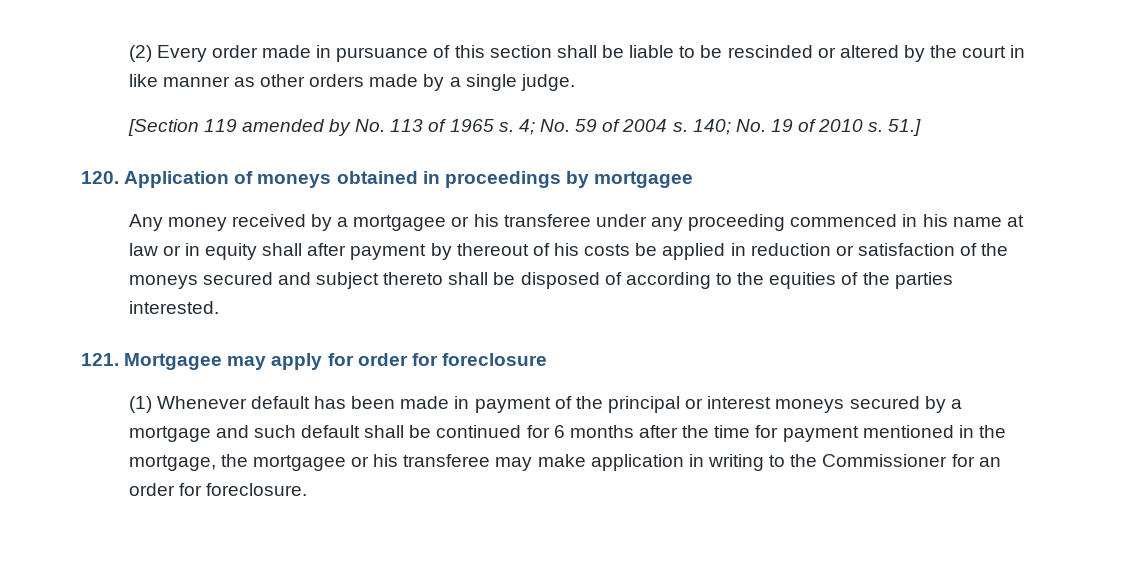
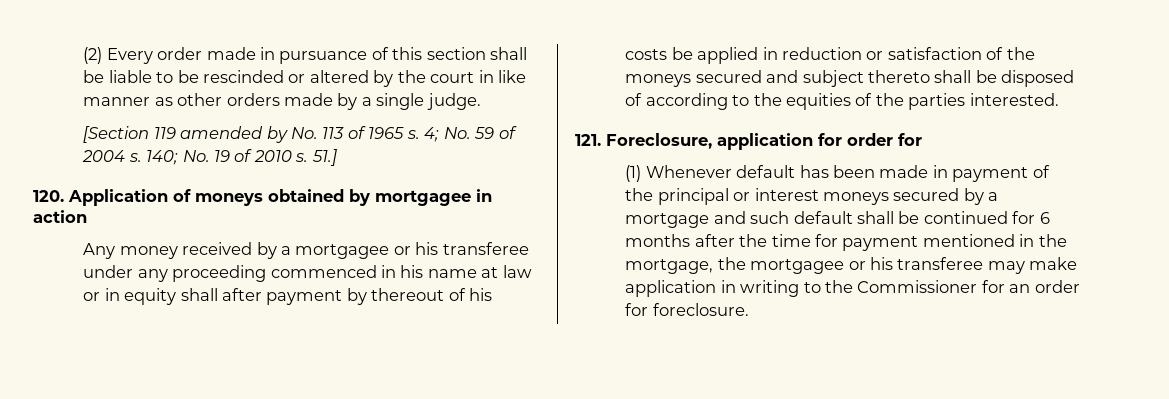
[422,171,561,188] in proceedings -> (344, 195) none
(694, 179) none -> [476,189,492,202] [33,210,87,223] in action
[124,353,323,370] Mortgagee may apply -> [606,133,813,150] Foreclosure, application
[441,353,547,366] foreclosure -> (922, 139) none

